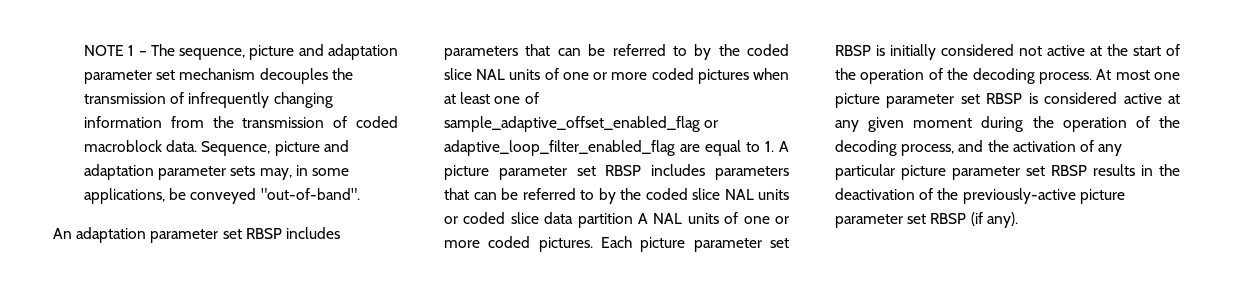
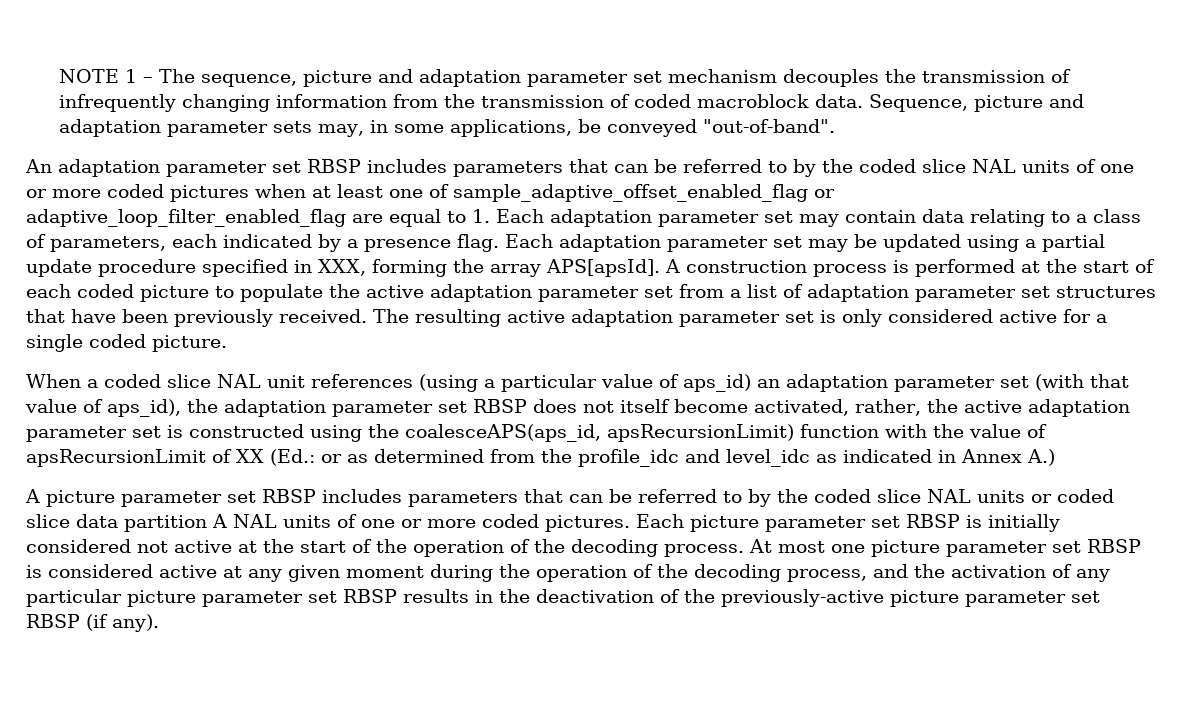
(774, 146) none -> [496,209,1141,227] [26,234,1105,252] [26,259,1155,277] [26,284,1156,302] [26,309,1107,327] [26,334,227,352] [26,374,1129,392] [25,399,1130,417] [26,424,1047,442] [26,449,1055,467] Each adaptation parameter set may contain data relating to a class of parameters, each indicated by a presence flag. Each adaptation parameter set may be updated using a partial update procedure specified in XXX, forming the array APS[apsId]. A construction process is performed at the start of each coded picture to populate the active adaptation parameter set from a list of adaptation parameter set structures that have been previously received. The resulting active adaptation parameter set is only considered active for a single coded picture. // When a coded slice NAL unit references (using a particular value of aps_id) an adaptation parameter set (with that value of aps_id), the adaptation parameter set RBSP does not itself become activated, rather, the active adaptation parameter set is constructed using the coalesceAPS(aps_id, apsRecursionLimit) function with the value of apsRecursionLimit of XX (Ed.: or as determined from the profile_idc and level_idc as indicated in Annex A.) //

